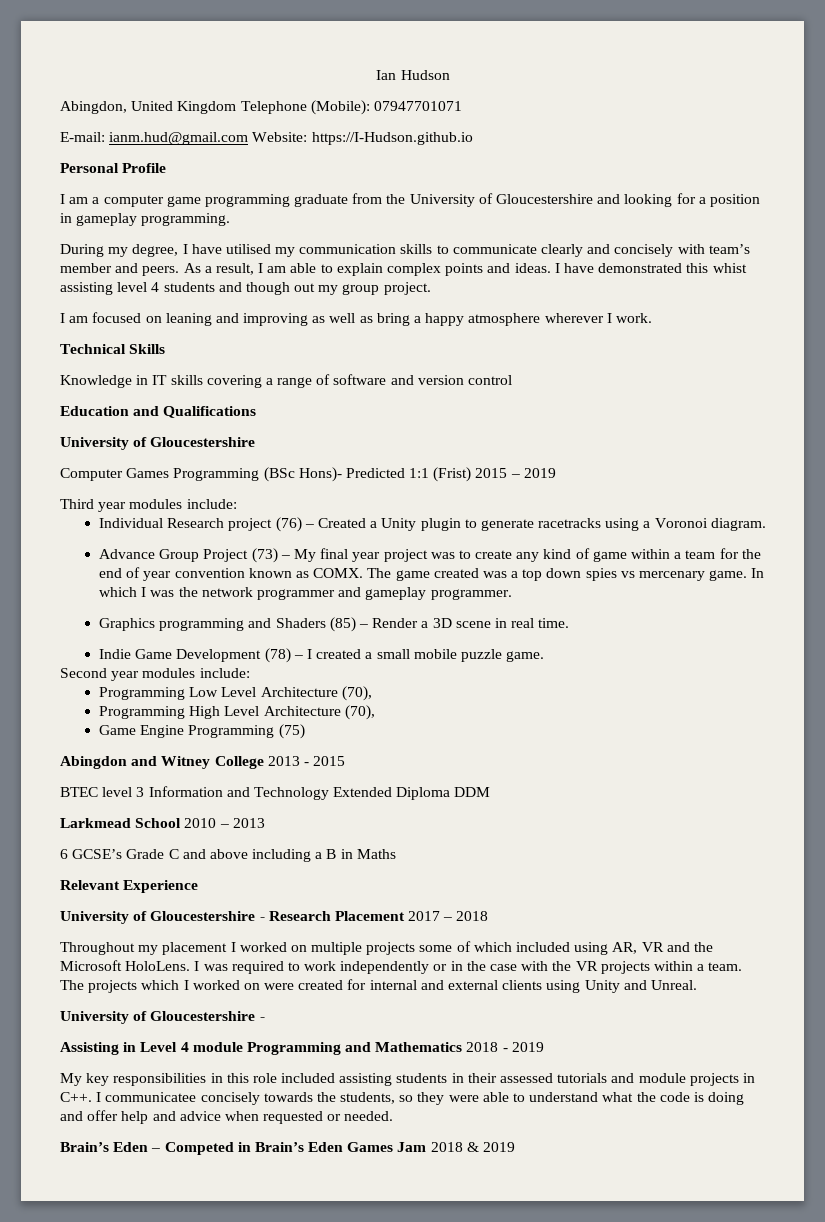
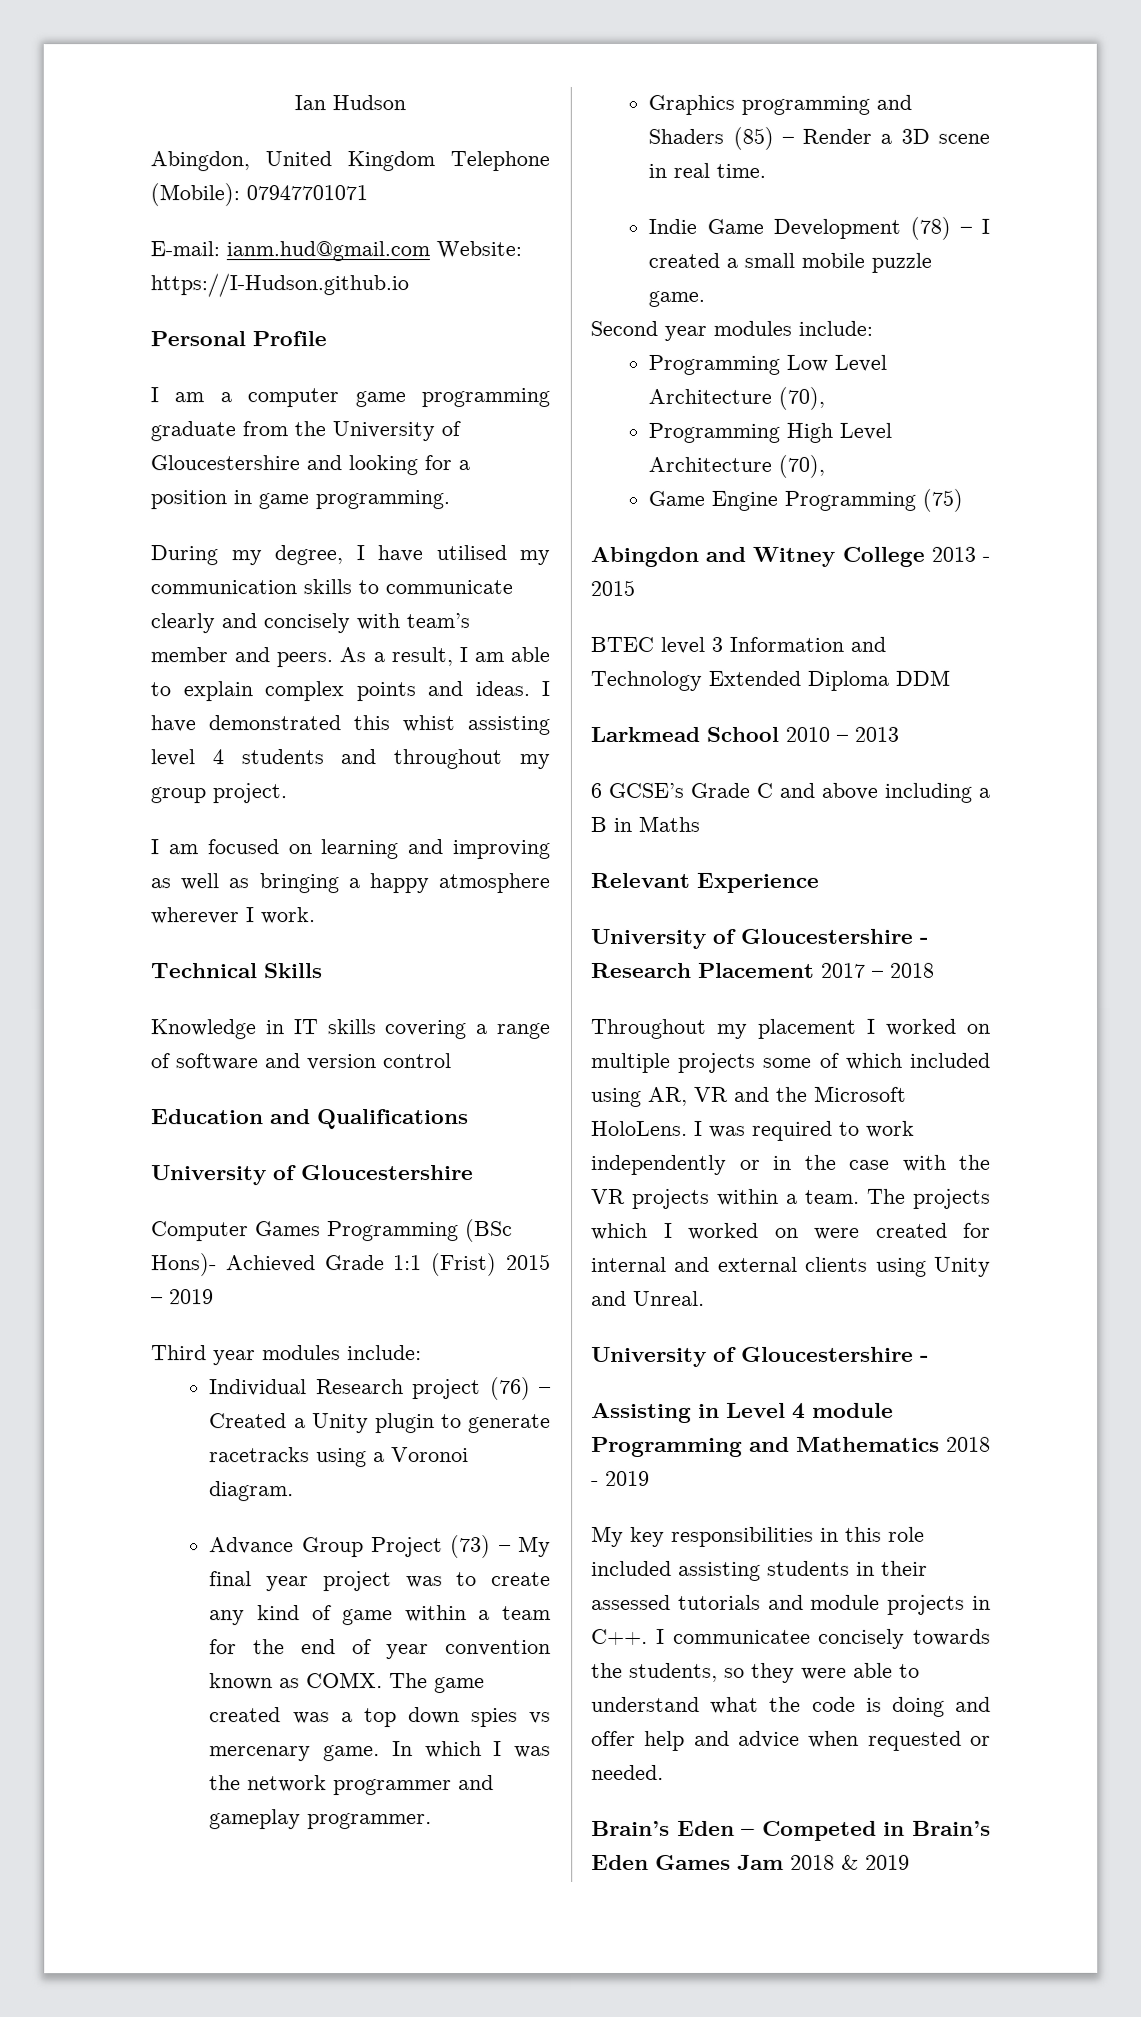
[76,213,138,226] gameplay -> [258,493,309,510] game
[245,282,316,295] though out -> [393,749,503,770] throughout
[165,313,212,326] leaning -> [320,839,399,860] learning
[376,313,410,326] bring -> [258,873,339,894] bringing
[345,468,405,478] Predicted -> [225,1255,385,1273] Achieved Grade

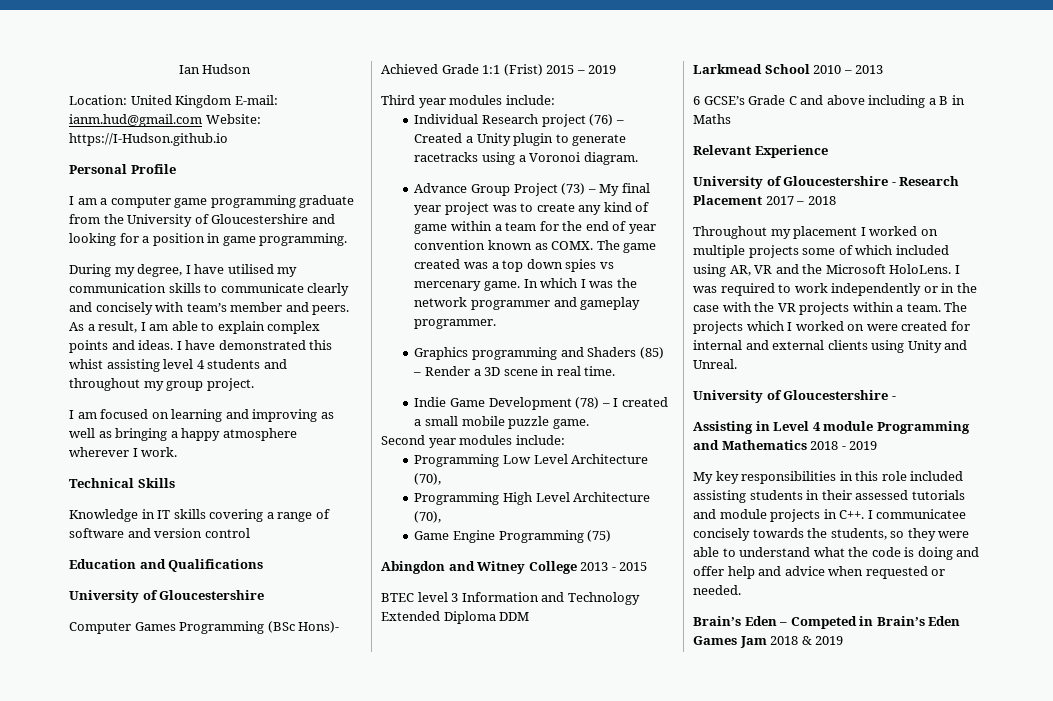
[150,151,250,172] Abingdon, -> [69,95,127,105] Location:
[450,151,550,172] [150,183,368,207] Telephone (Mobile): 07947701071 // -> (232, 101) none

